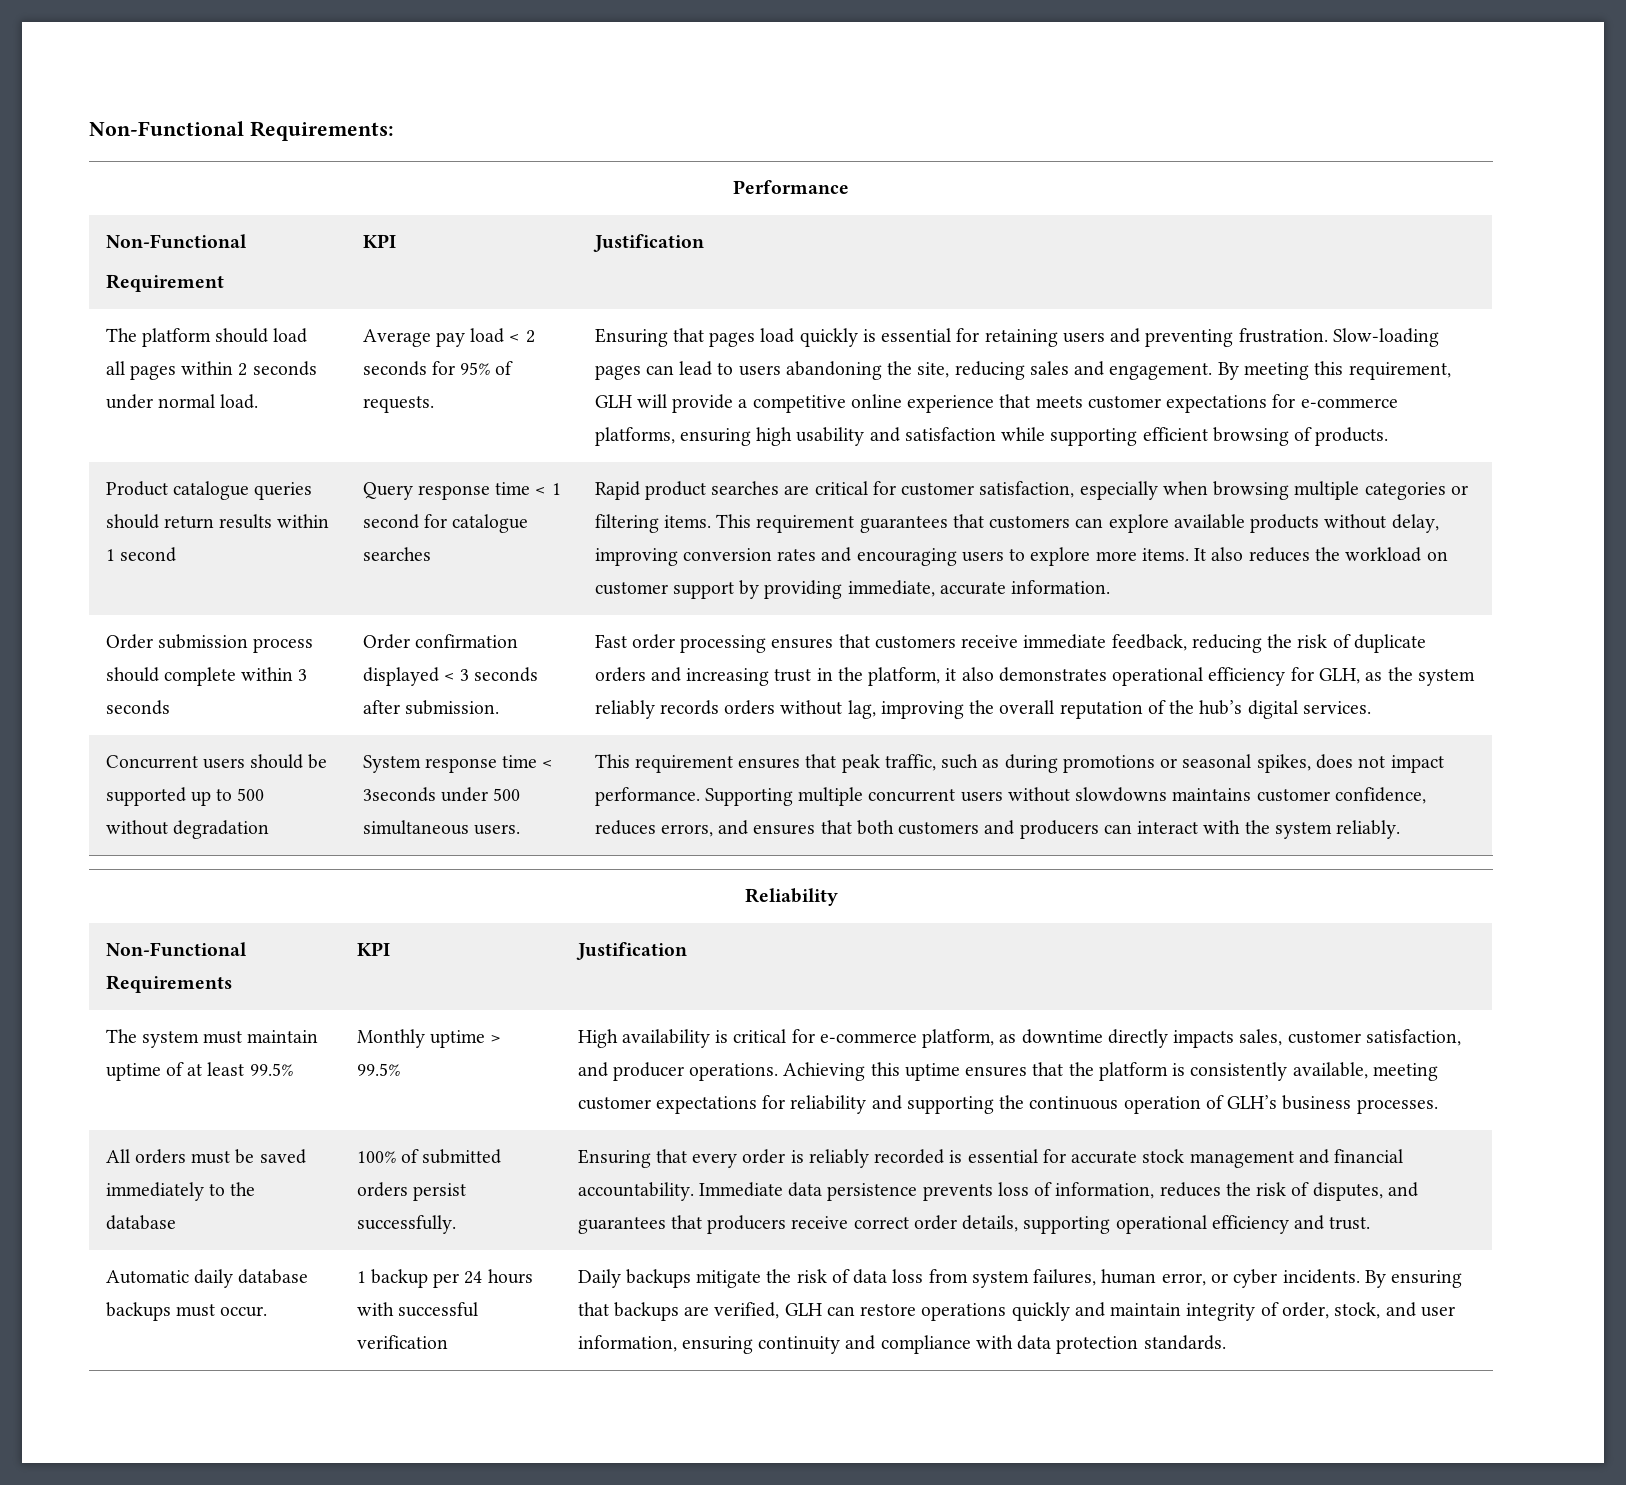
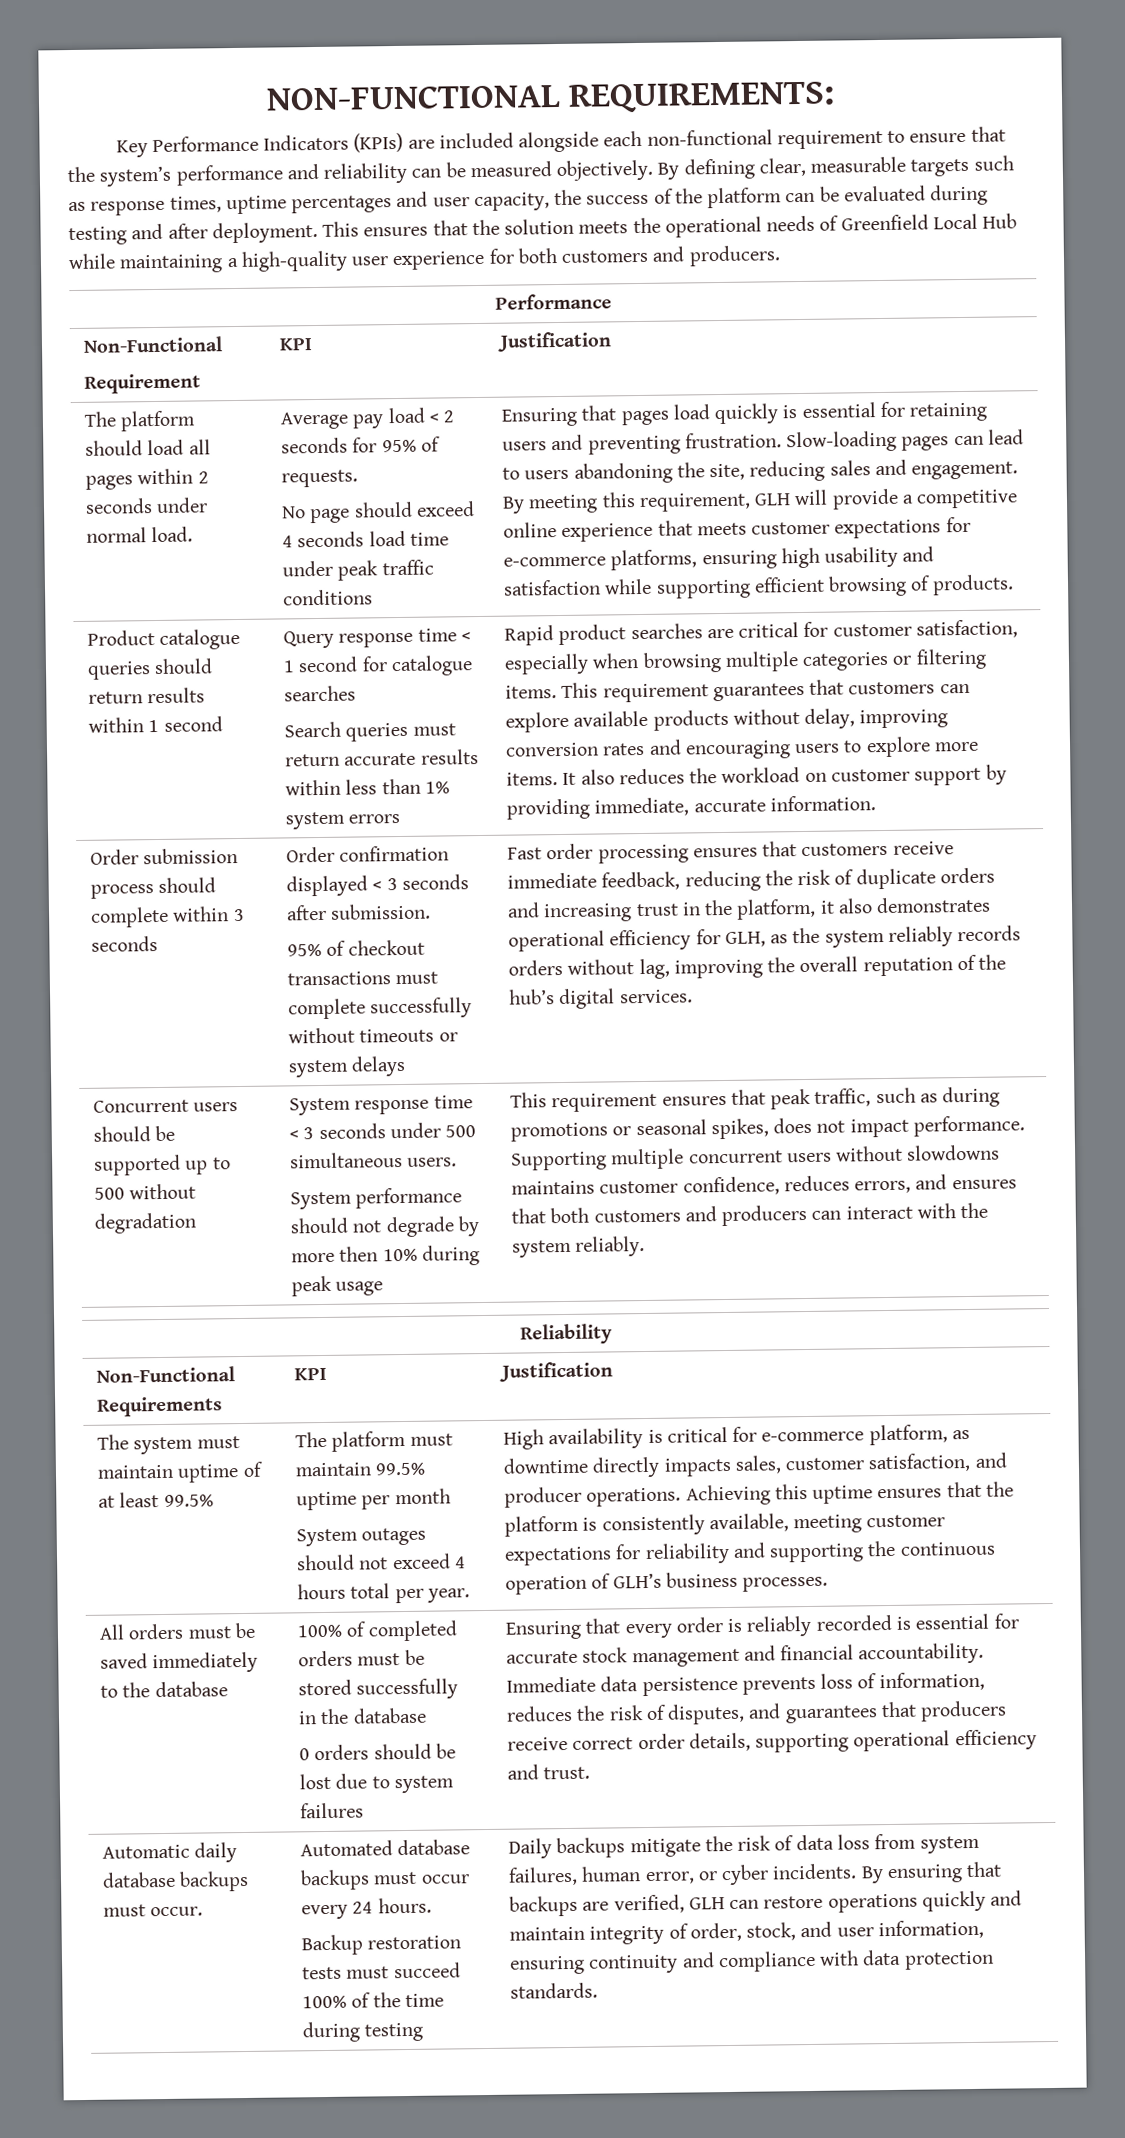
[89,121,394,141] Non-Functional Requirements: -> [265,81,836,113] [115,126,1006,158] [67,155,1014,187] [68,184,989,216] [68,213,1018,246] [68,245,781,274] NON-FUNCTIONAL REQUIREMENTS: // Key Performance Indicators (KPIs) are included alongside each non-functional requirement to ensure that the system’s performance and reliability can be measured objectively. By defining clear, measurable targets such as response times, uptime percentages and user capacity, the success of the platform can be evaluated during testing and after deployment. This ensures that the solution meets the operational needs of Greenfield Local Hub while maintaining a high-quality user experience for both customers and producers.
(434, 404) none -> [282,501,475,524] [282,530,449,548] [282,559,434,581] [283,589,374,606] // No page should exceed 4 seconds load time under peak traffic conditions
(431, 554) none -> [284,721,456,742] [285,749,479,767] [285,778,450,796] [285,811,401,830] // Search queries must return accurate results within less than 1% system errors
(499, 707) none -> [287,939,425,957] [287,971,439,986] [288,997,473,1020] [288,1027,458,1044] [288,1055,407,1078] // 95% of checkout transactions must complete successfully without timeouts or system delays
[362,787,436,802] 3seconds -> [303,1123,386,1140] 3 seconds
(520, 829) none -> [290,1187,463,1210] [290,1216,480,1238] [291,1245,480,1266] [291,1275,384,1297] // System performance should not degrade by more then 10% during peak usage
[356,1029,502,1048] [356,1063,400,1076] Monthly uptime > 99.5% -> [295,1430,453,1452] [295,1462,427,1477] [296,1488,451,1511] [296,1527,427,1547] [297,1553,466,1571] [297,1583,470,1604] The platform must maintain 99.5% uptime per month // System outages should not exceed 4 hours total per year.
[422,1149,502,1164] [356,1182,466,1201] [356,1215,456,1234] submitted orders persist successfully. -> [367,1620,458,1642] [298,1649,425,1667] [298,1678,459,1700] [298,1707,427,1725] [299,1743,456,1761] [299,1773,454,1794] [300,1802,365,1819] completed orders must be stored successfully in the database // 0 orders should be lost due to system failures
[356,1269,533,1288] [356,1302,478,1317] [356,1335,448,1349] 1 backup per 24 hours with successful verification -> [300,1839,471,1857] [300,1869,470,1891] [301,1897,432,1920] [301,1934,462,1956] [302,1962,461,1980] [302,1992,444,2009] [302,2021,425,2043] Automated database backups must occur every 24 hours. // Backup restoration tests must succeed 100% of the time during testing

